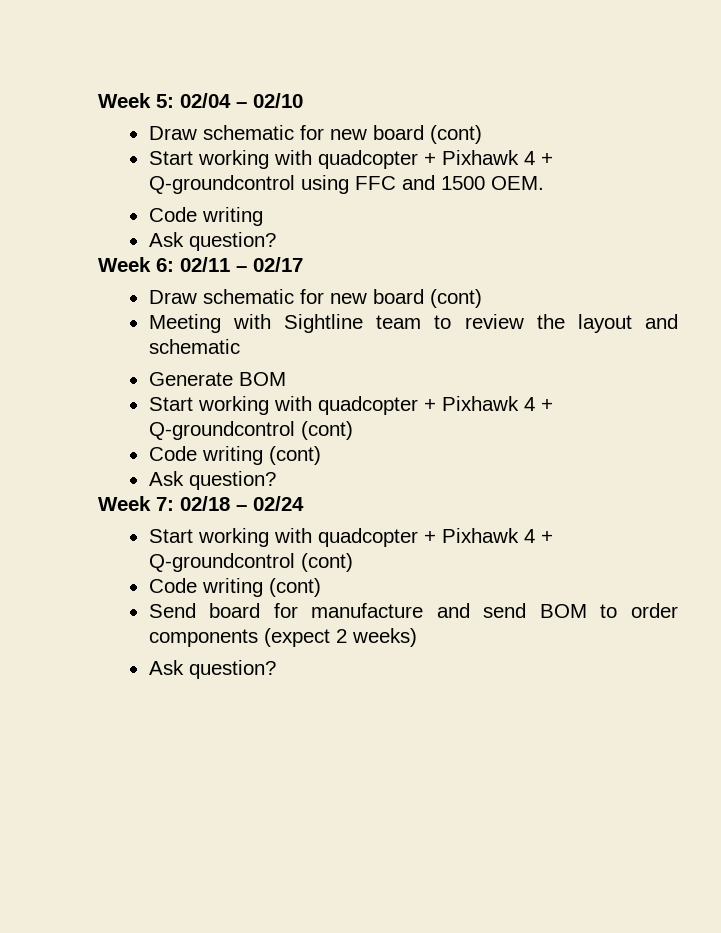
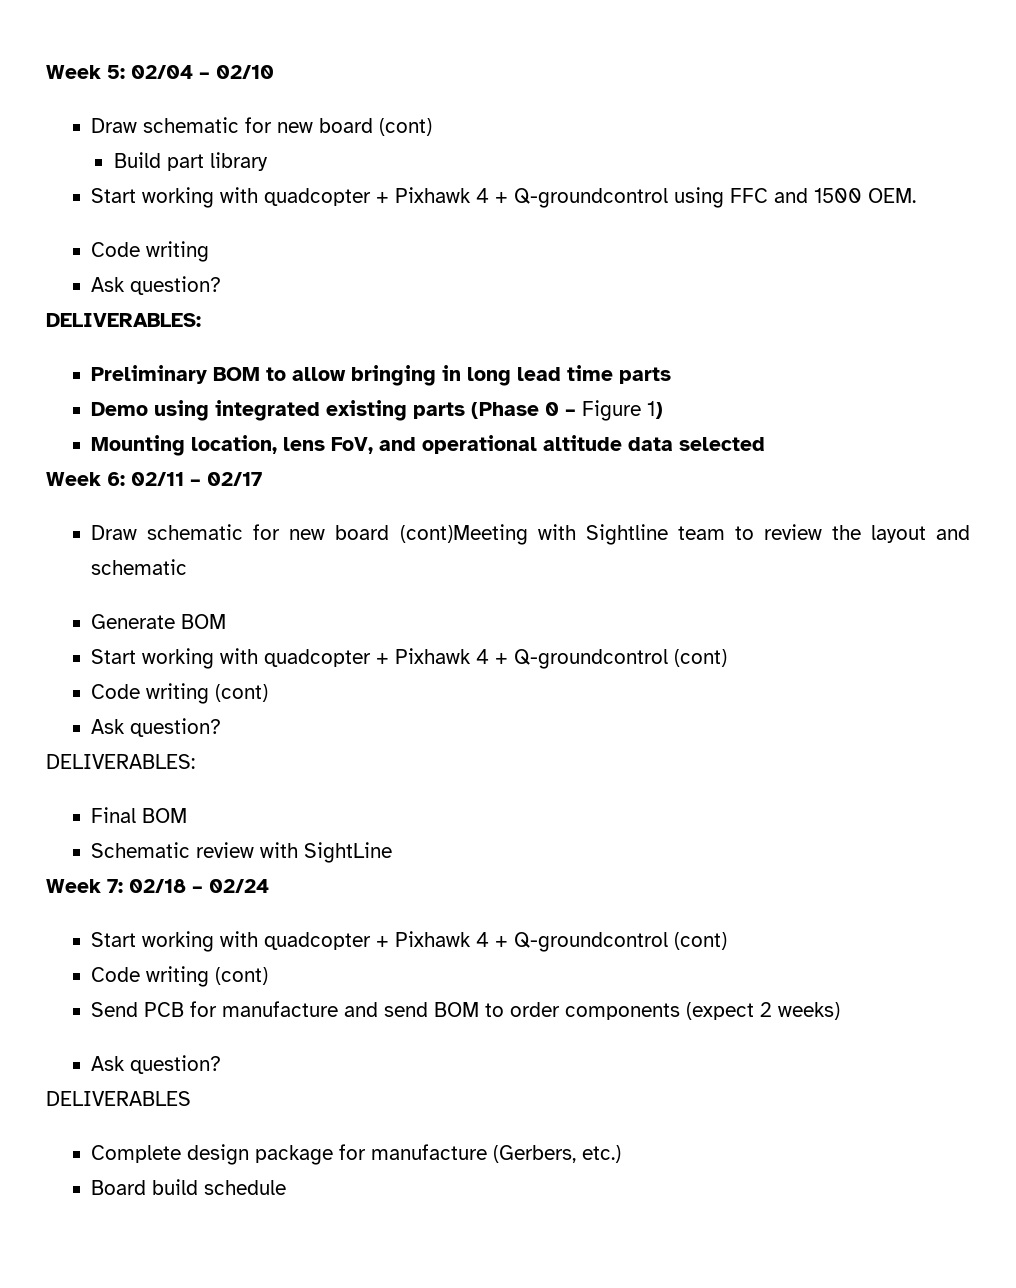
(482, 134) none -> [113,152,268,171] // Build part library
(276, 241) none -> [46,313,201,327] [91,365,672,386] [91,400,664,421] [91,435,766,456] // DELIVERABLES: // Preliminary BOM to allow bringing in long lead time parts // Demo using integrated existing parts (Phase 0 – Figure 1) // Mounting location, lens FoV, and operational altitude data selected
[429,289,482,308] [148,314,221,333] (cont) // Meeting -> [399,524,528,545] (cont)Meeting
(276, 480) none -> [46,754,195,769] [91,807,188,823] [91,842,393,863] // DELIVERABLES: // Final BOM // Schematic review with SightLine
[209,603,261,618] board -> [144,1002,185,1017] PCB
(276, 669) none -> [46,1091,191,1106] [91,1144,622,1165] [91,1179,287,1195] // DELIVERABLES // Complete design package for manufacture (Gerbers, etc.) // Board build schedule

